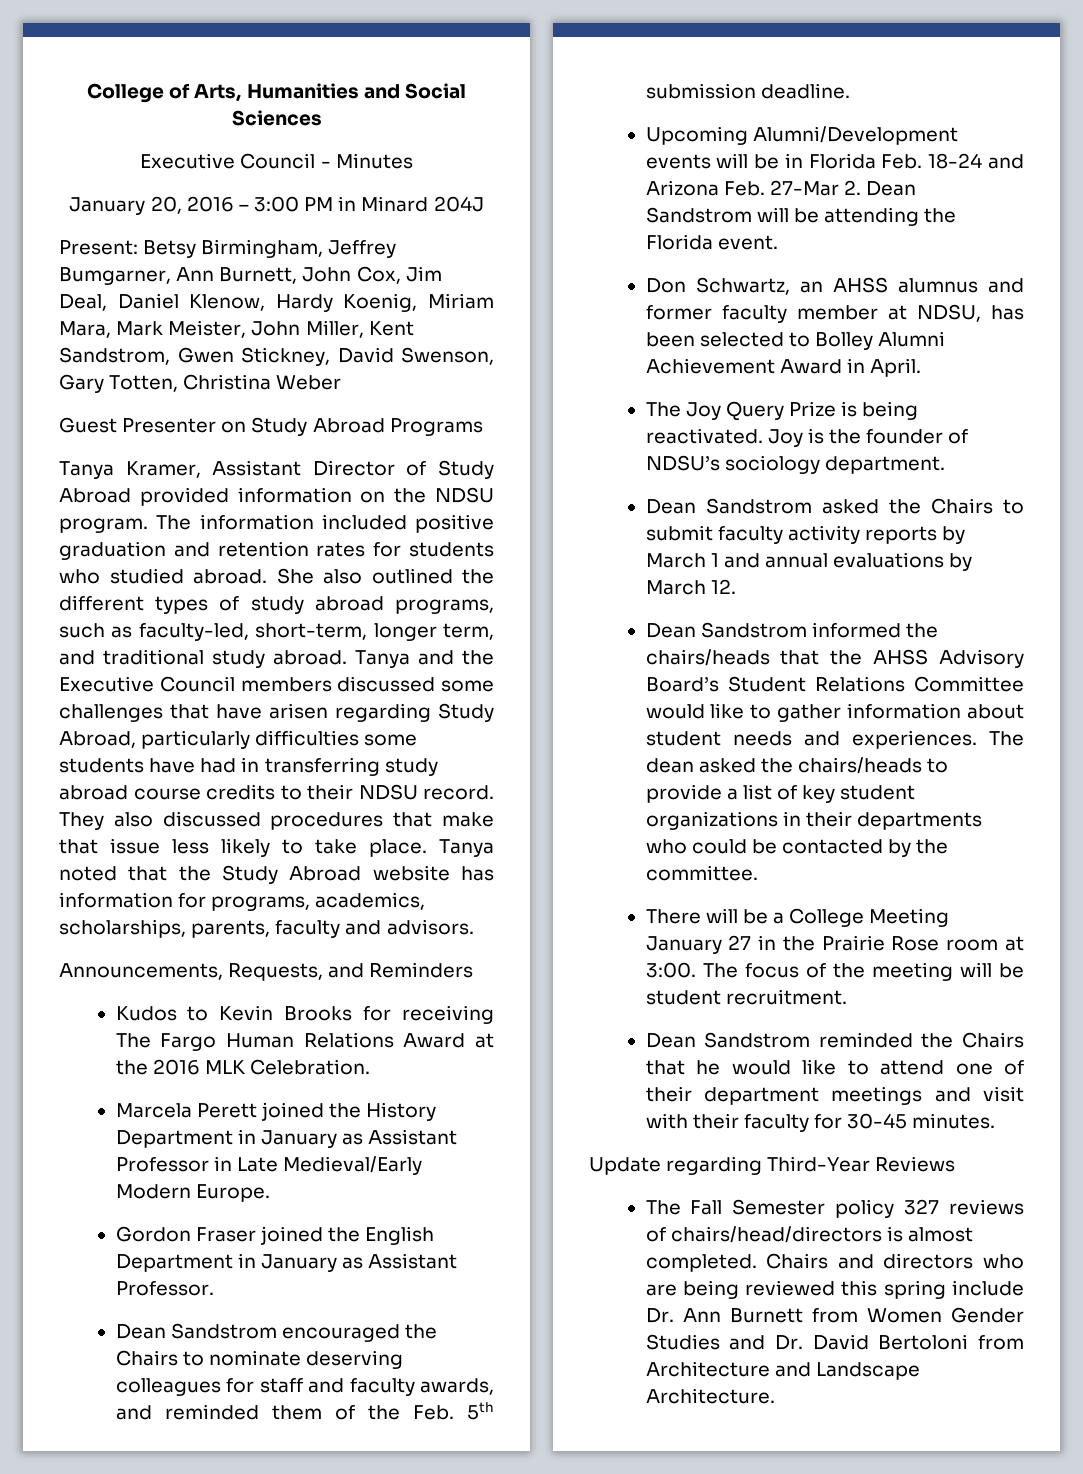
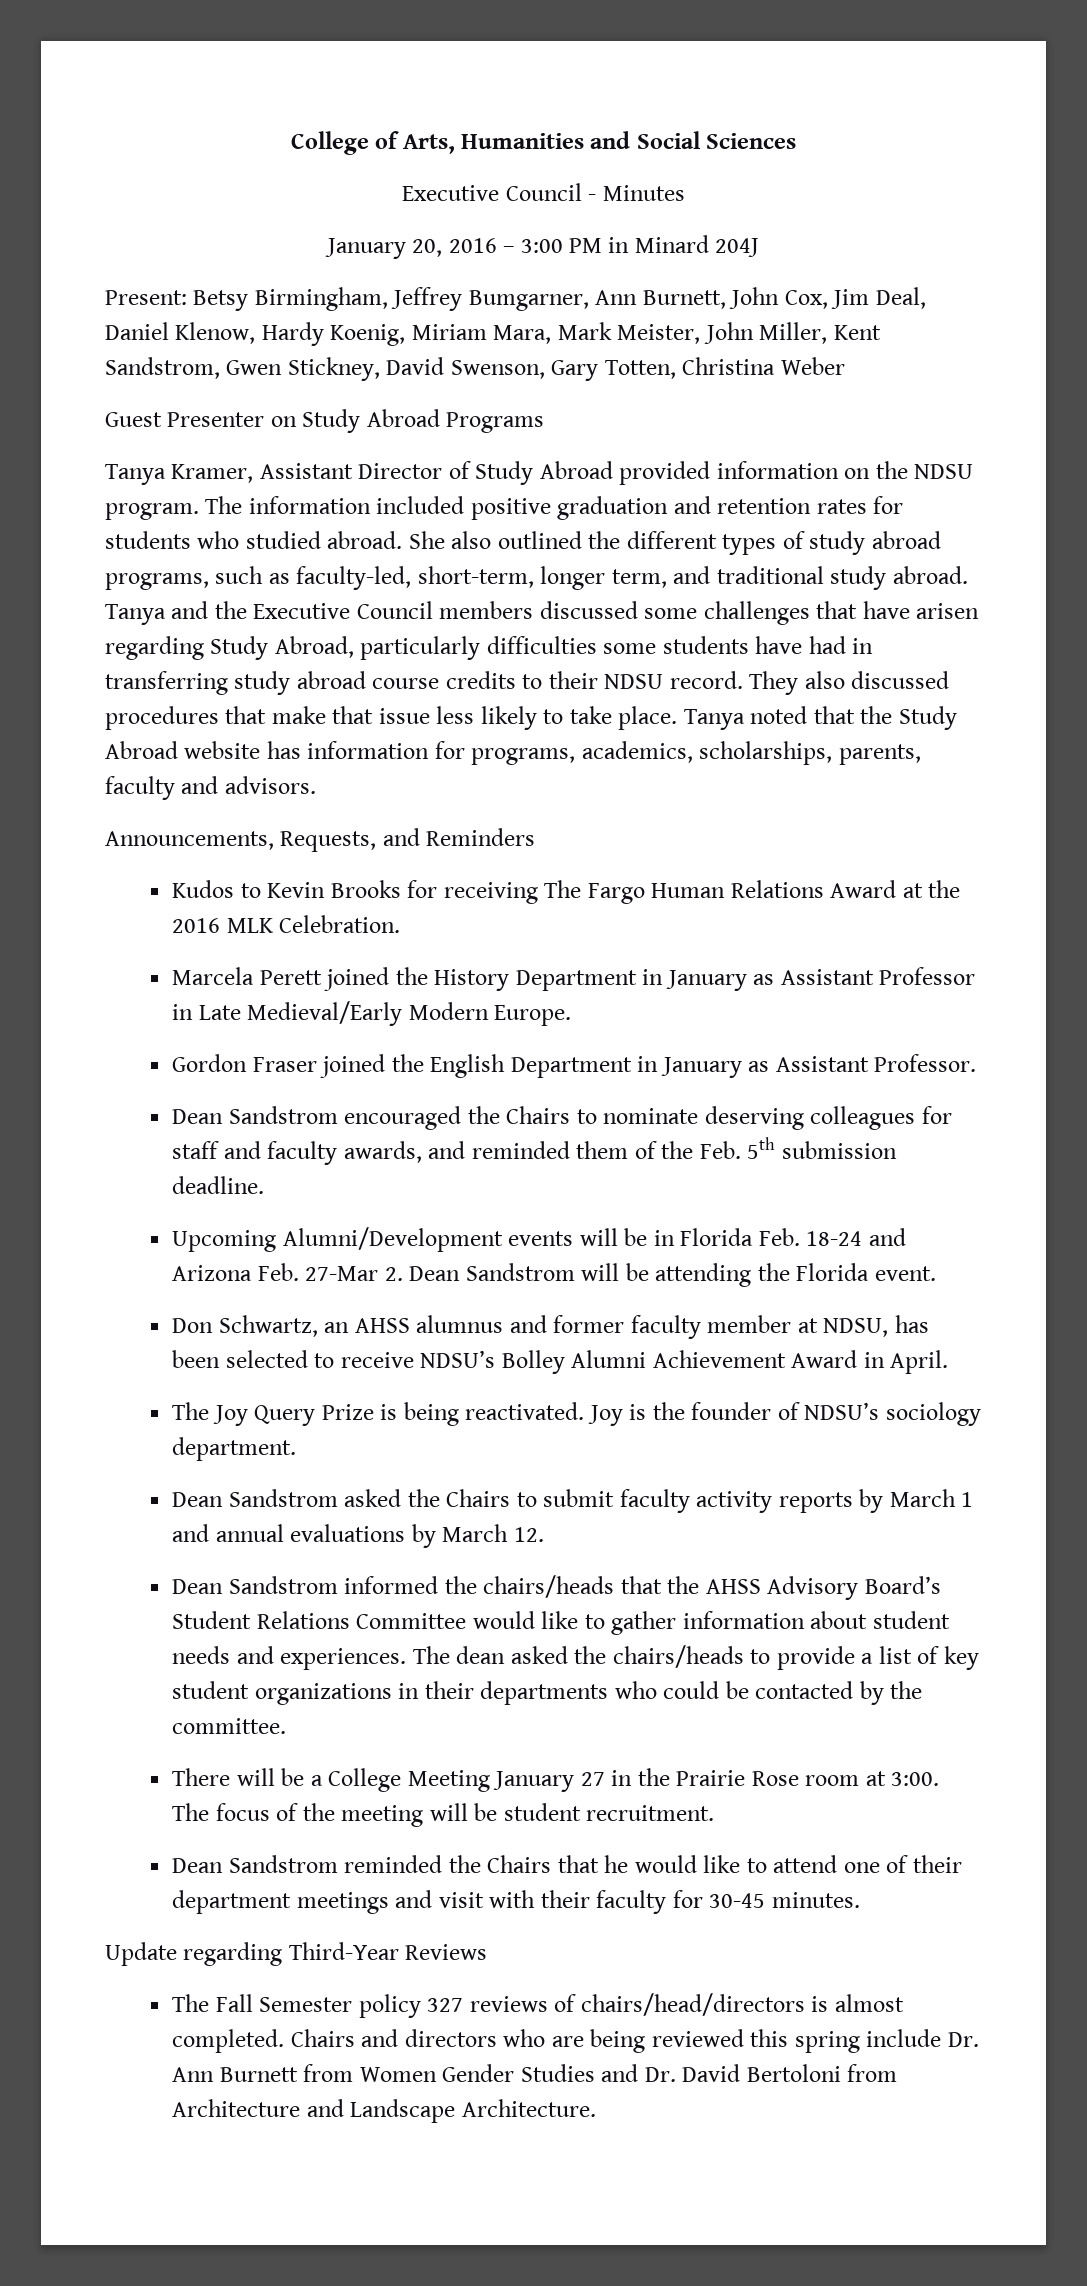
(810, 339) none -> [340,1350,496,1368] receive NDSU’s

